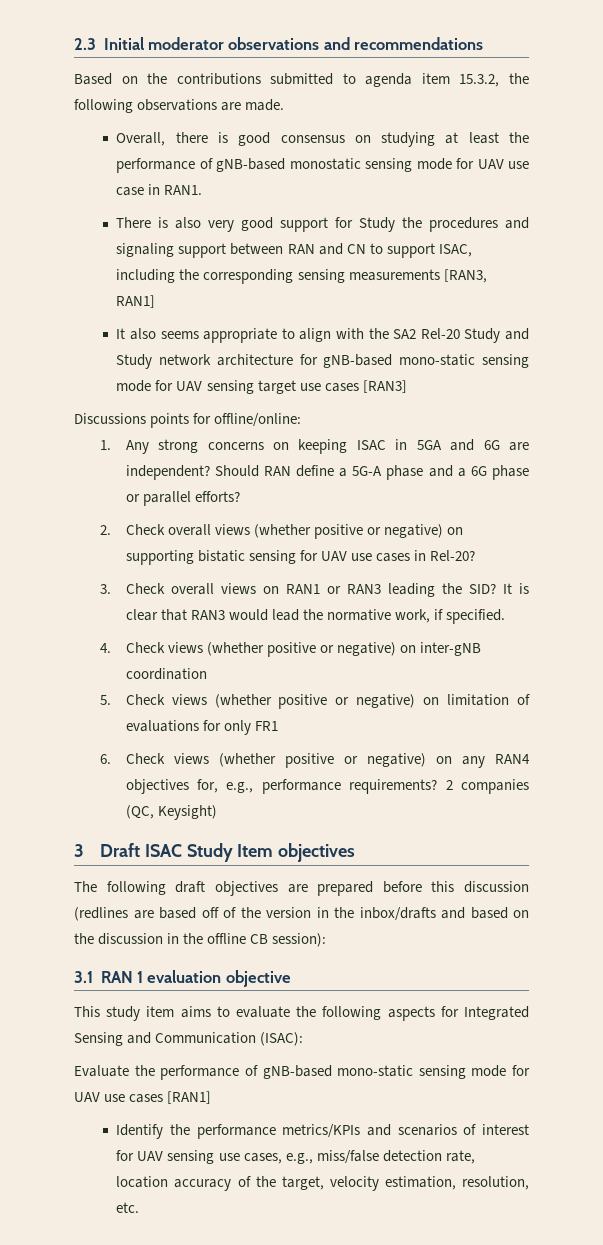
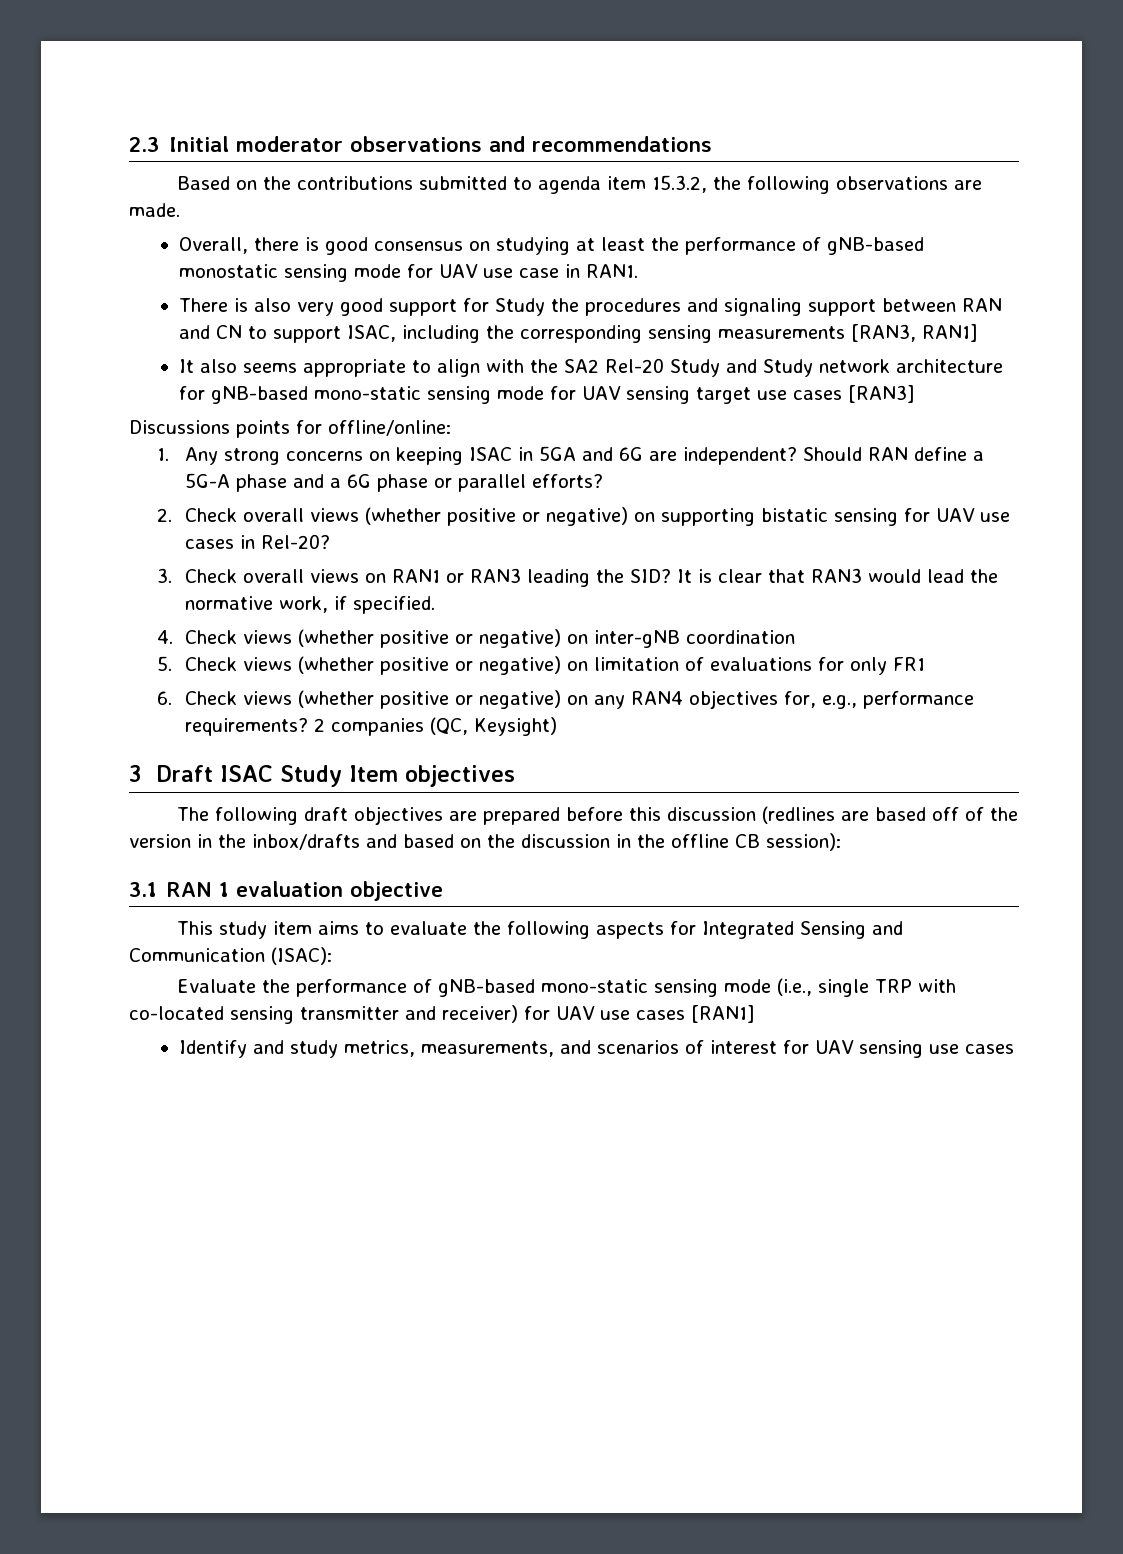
(507, 1071) none -> [777,978,957,997] [129,1005,518,1024] (i.e., single TRP with co-located sensing transmitter and receiver)
[170,1124,361,1139] the performance metrics/KPIs -> [253,1040,555,1058] and study metrics, measurements,
[243,1150,475,1164] [116,1176,530,1191] [116,1202,140,1213] cases, e.g., miss/false detection rate, location accuracy of the target, velocity estimation, resolution, etc. -> [965,1044,1015,1054] cases

